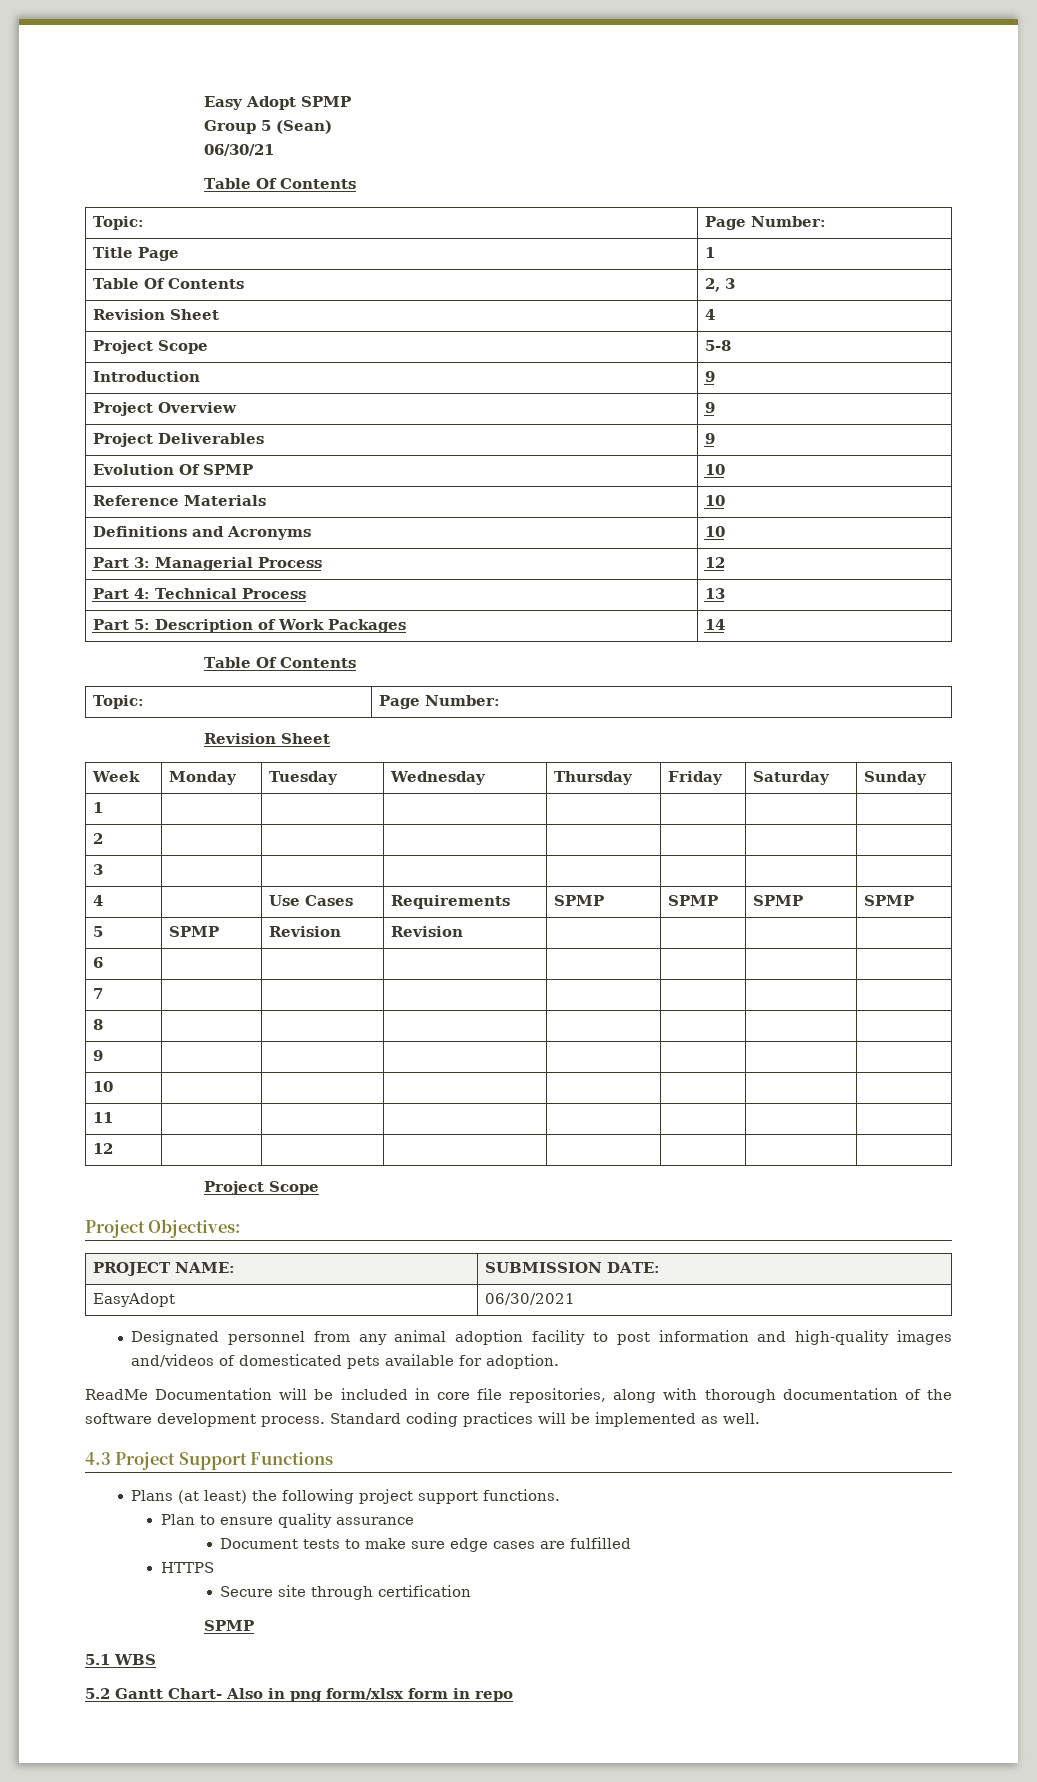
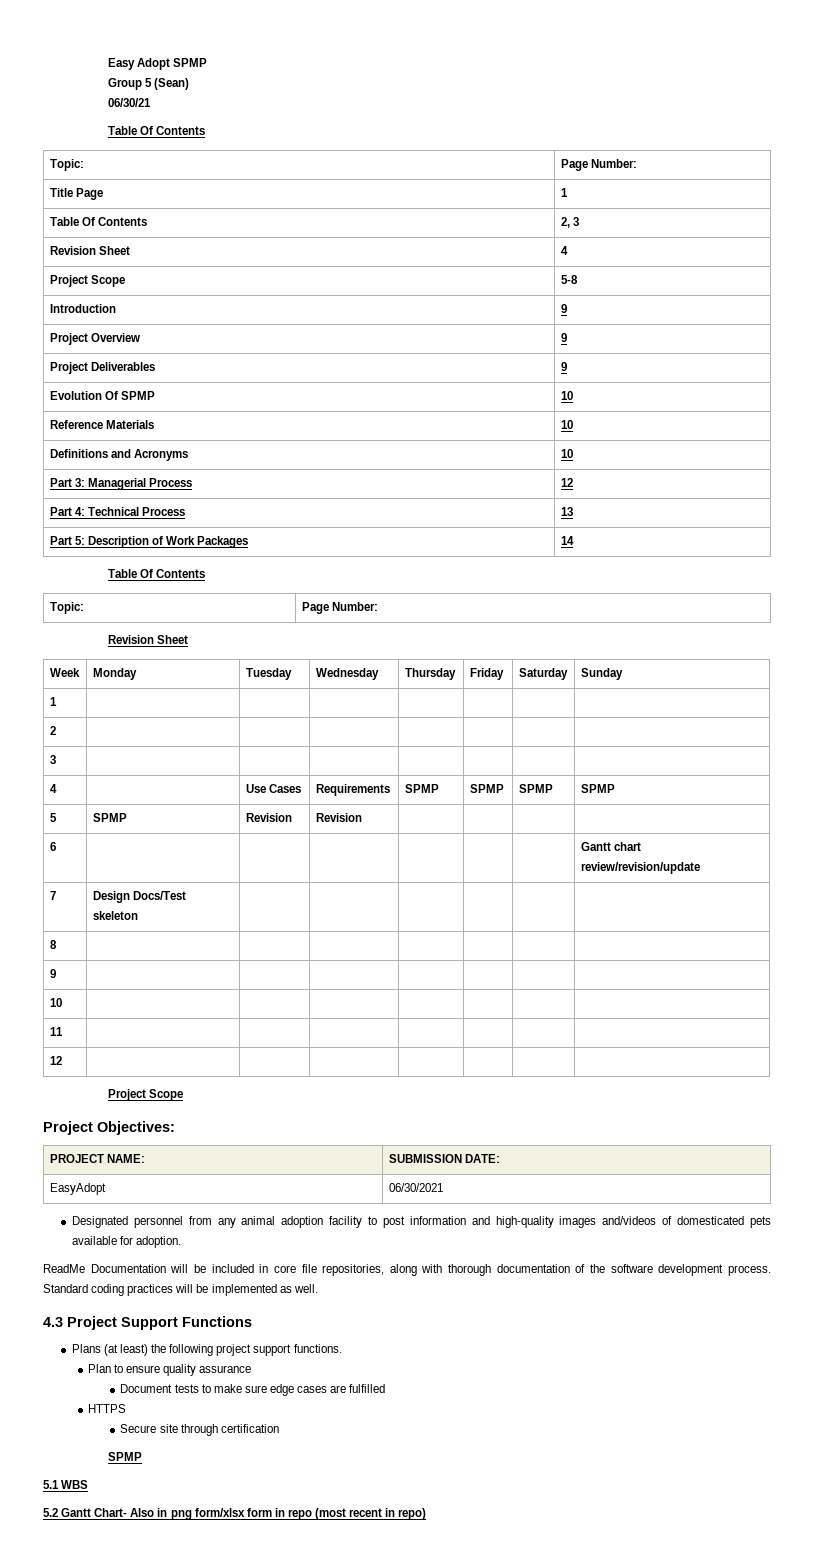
[92,988,103,999] // 7 | -> [580,842,642,851] [580,862,700,874] [49,891,56,900] [92,891,187,903] [92,911,138,920] Gantt chart review/revision/update // 7 | Design Docs/Test skeleton
(513, 1696) none -> [315,1508,427,1520] (most recent in repo)

